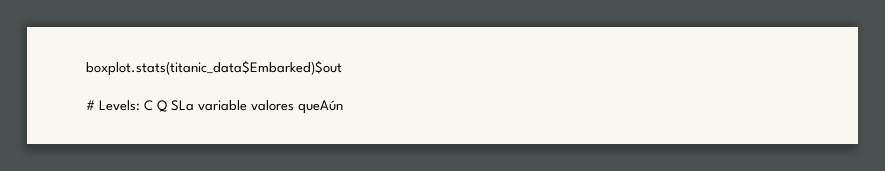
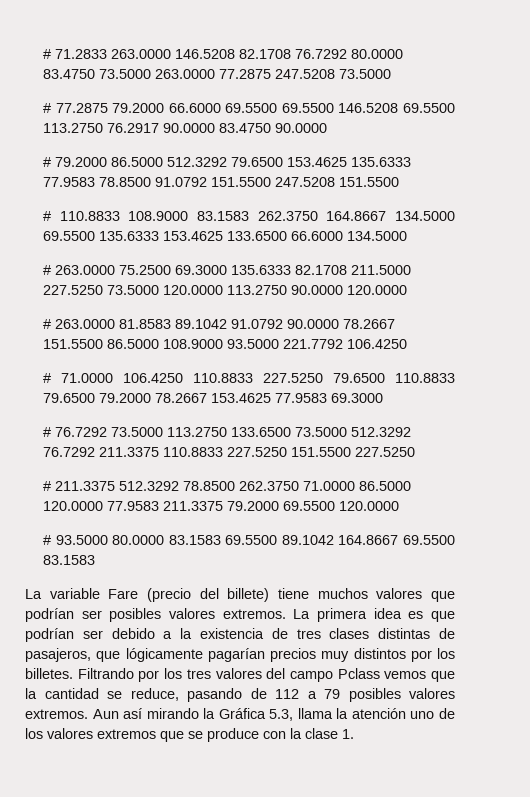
[86,60,342,76] [86,100,343,114] boxplot.stats(titanic_data$Embarked)$out // # Levels: C Q SLa variable valores queAún -> [43,49,404,59] [43,69,392,79] [43,103,455,113] [43,123,328,133] [43,157,412,167] [43,177,400,187] [43,211,456,221] [43,231,408,241] [43,265,412,275] [43,285,408,295] [43,319,396,329] [43,339,408,349] [43,373,455,383] [43,393,384,403] [43,427,412,437] [43,447,416,457] [43,481,412,491] [43,501,400,511] [43,535,455,545] [43,555,96,565] [25,588,456,602] [25,608,456,622] [25,628,456,642] [25,648,455,662] [25,668,455,682] [25,688,455,702] [25,708,456,721] [25,728,354,742] # 71.2833 263.0000 146.5208 82.1708 76.7292 80.0000 83.4750 73.5000 263.0000 77.2875 247.5208 73.5000 // # 77.2875 79.2000 66.6000 69.5500 69.5500 146.5208 69.5500 113.2750 76.2917 90.0000 83.4750 90.0000 // # 79.2000 86.5000 512.3292 79.6500 153.4625 135.6333 77.9583 78.8500 91.0792 151.5500 247.5208 151.5500 // # 110.8833 108.9000 83.1583 262.3750 164.8667 134.5000 69.5500 135.6333 153.4625 133.6500 66.6000 134.5000 // # 263.0000 75.2500 69.3000 135.6333 82.1708 211.5000 227.5250 73.5000 120.0000 113.2750 90.0000 120.0000 // # 263.0000 81.8583 89.1042 91.0792 90.0000 78.2667 151.5500 86.5000 108.9000 93.5000 221.7792 106.4250 // # 71.0000 106.4250 110.8833 227.5250 79.6500 110.8833 79.6500 79.2000 78.2667 153.4625 77.9583 69.3000 // # 76.7292 73.5000 113.2750 133.6500 73.5000 512.3292 76.7292 211.3375 110.8833 227.5250 151.5500 227.5250 // # 211.3375 512.3292 78.8500 262.3750 71.0000 86.5000 120.0000 77.9583 211.3375 79.2000 69.5500 120.0000 // # 93.5000 80.0000 83.1583 69.5500 89.1042 164.8667 69.5500 83.1583 // La variable Fare (precio del billete) tiene muchos valores que podrían ser posibles valores extremos. La primera idea es que podrían ser debido a la existencia de tres clases distintas de pasajeros, que lógicamente pagarían precios muy distintos por los billetes. Filtrando por los tres valores del campo Pclass vemos que la cantidad se reduce, pasando de 112 a 79 posibles valores extremos. Aun así mirando la Gráfica 5.3, llama la atención uno de los valores extremos que se produce con la clase 1.

